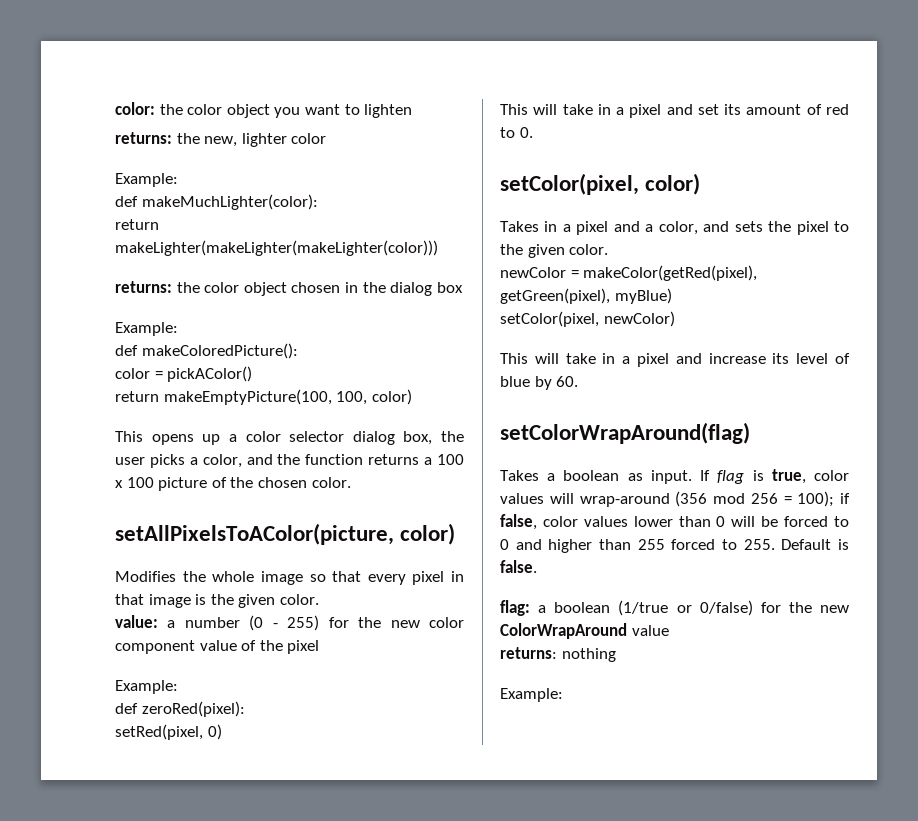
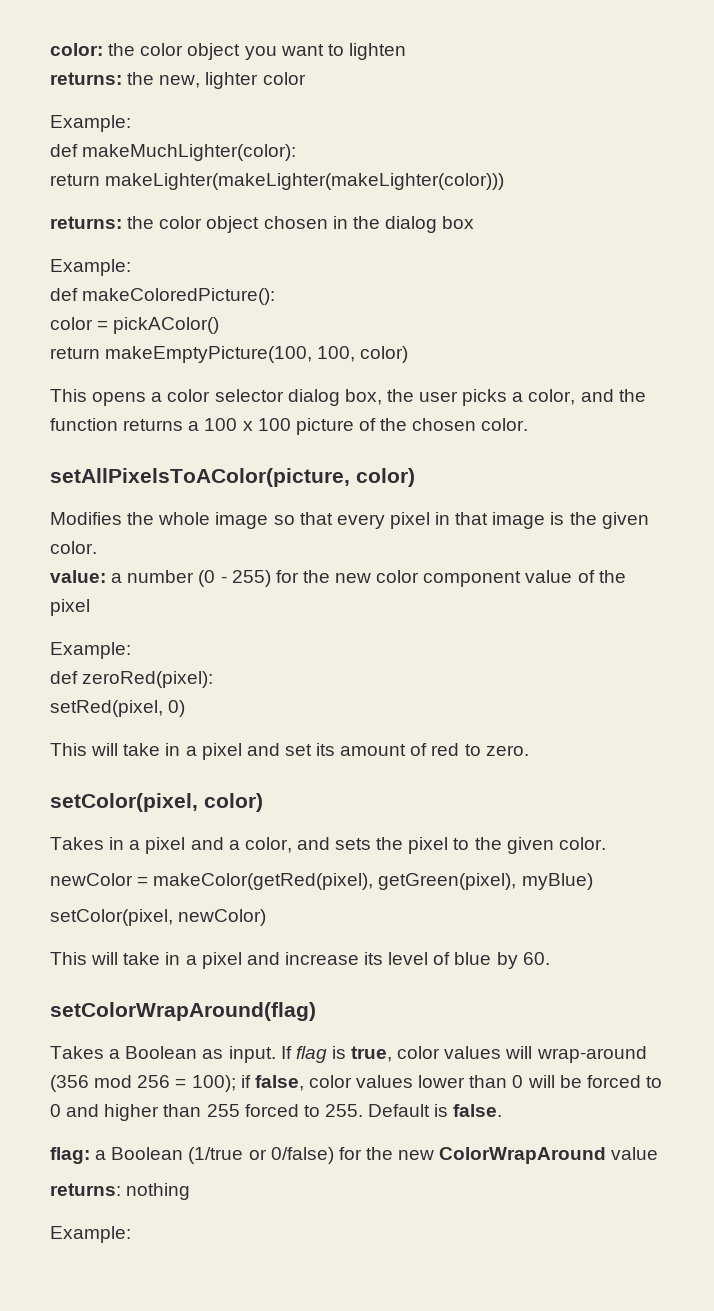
[202,434,221,445] up -> (147, 399) none
[519,127,533,138] 0. -> [485,745,529,756] zero.
[563,470,620,481] boolean -> [125,1046,198,1059] Boolean
[554,602,611,613] boolean -> [111,1147,184,1160] Boolean

